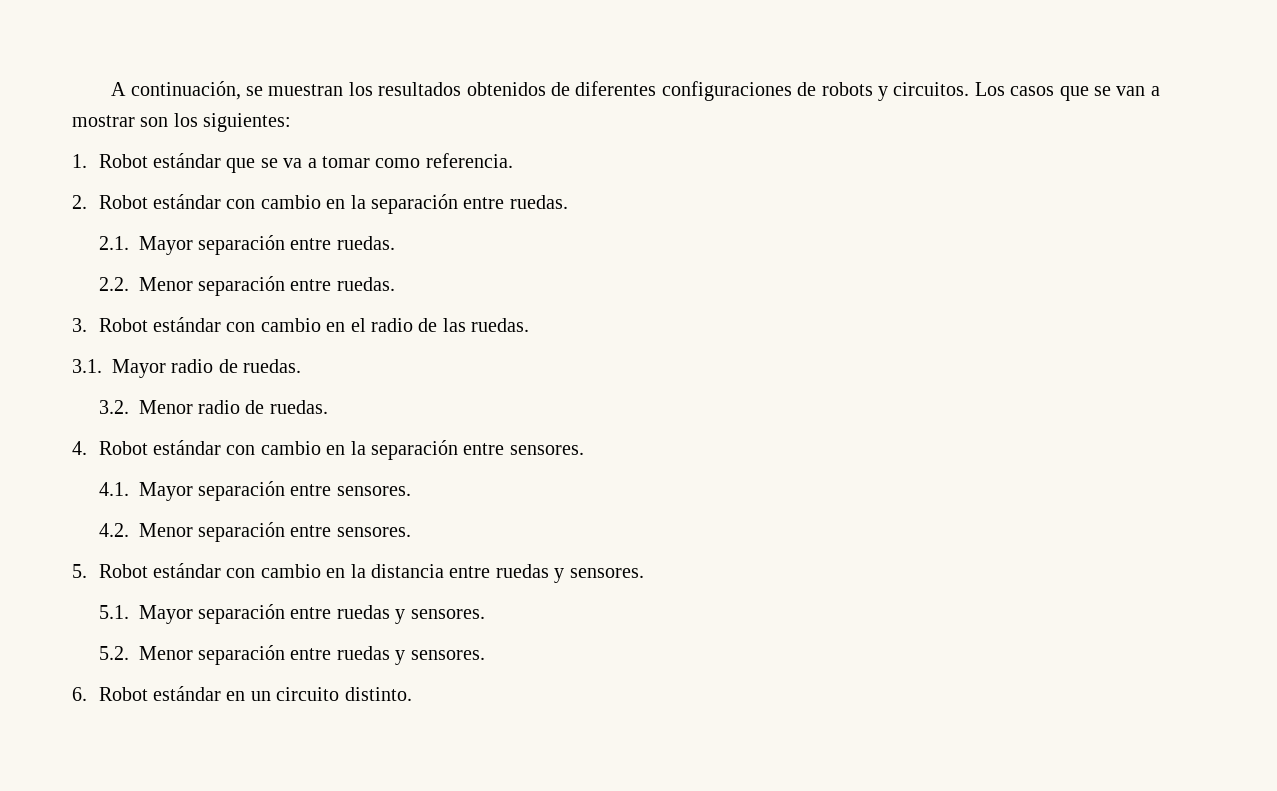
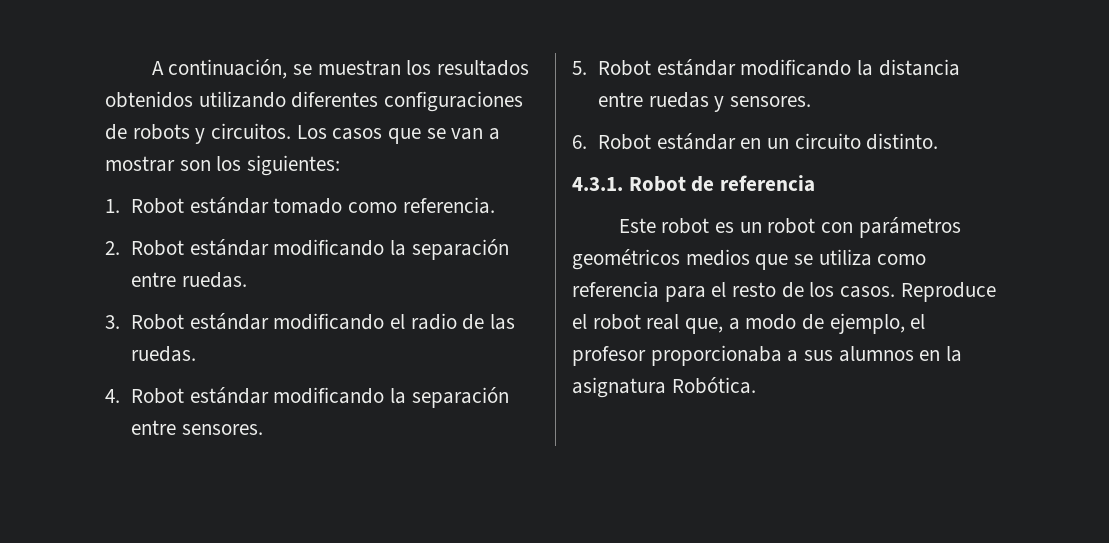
[551,82,571,96] de -> [198,91,286,108] utilizando
[226,156,370,173] que se va a tomar -> [273,198,343,214] tomado
[226,195,346,209] con cambio en -> [273,239,385,256] modificando
[98,235,395,255] [98,276,395,296] // 2.1. Mayor separación entre ruedas. // 2.2. Menor separación entre ruedas. -> (247, 280) none
[226,318,346,332] con cambio en -> [273,313,385,330] modificando
[72,359,302,378] [98,400,328,414] [72,440,584,460] [98,481,411,501] [98,523,193,537] 3.1. Mayor radio de ruedas. // 3.2. Menor radio de ruedas. // 4. Robot estándar con cambio en la separación entre sensores. // 4.1. Mayor separación entre sensores. // 4.2. Menor -> [105,387,407,404] 4. Robot estándar modificando la
[226,564,346,578] con cambio en -> [740,59,852,76] modificando
[98,604,485,624] [98,645,485,665] // 5.1. Mayor separación entre ruedas y sensores. // 5.2. Menor separación entre ruedas y sensores. -> (812, 101) none
(412, 694) none -> [572,175,816,192] [618,217,961,238] [572,249,927,270] [572,281,996,302] [572,313,926,334] [572,345,963,366] [572,377,756,398] // 4.3.1. Robot de referencia // Este robot es un robot con parámetros geométricos medios que se utiliza como referencia para el resto de los casos. Reproduce el robot real que, a modo de ejemplo, el profesor proporcionaba a sus alumnos en la asignatura Robótica.

